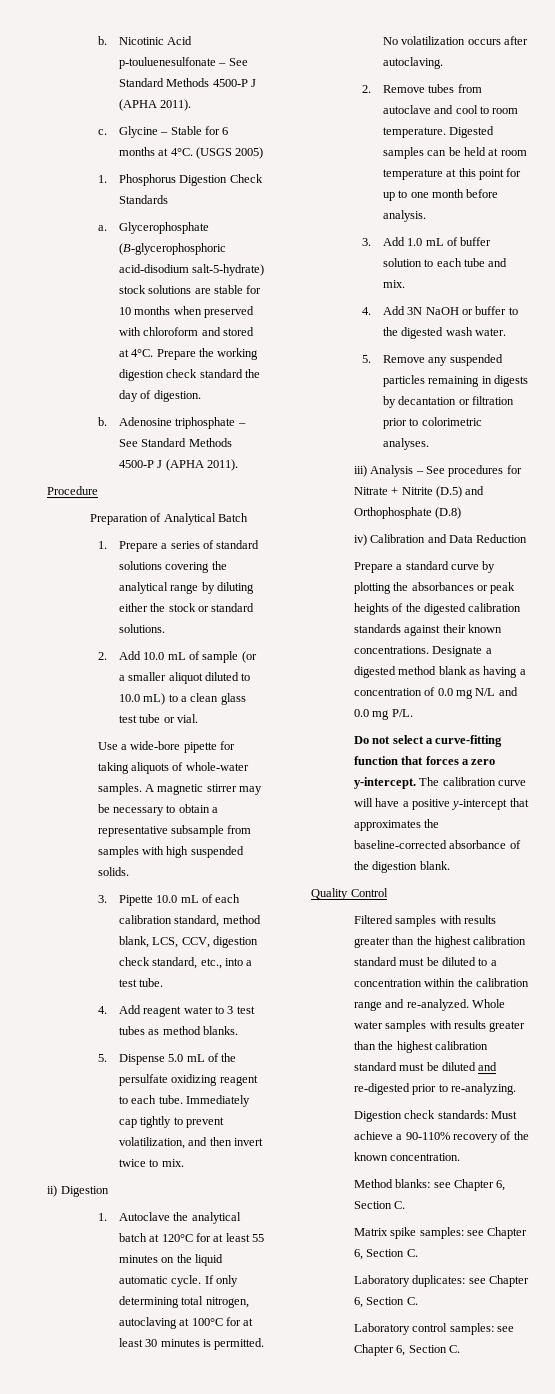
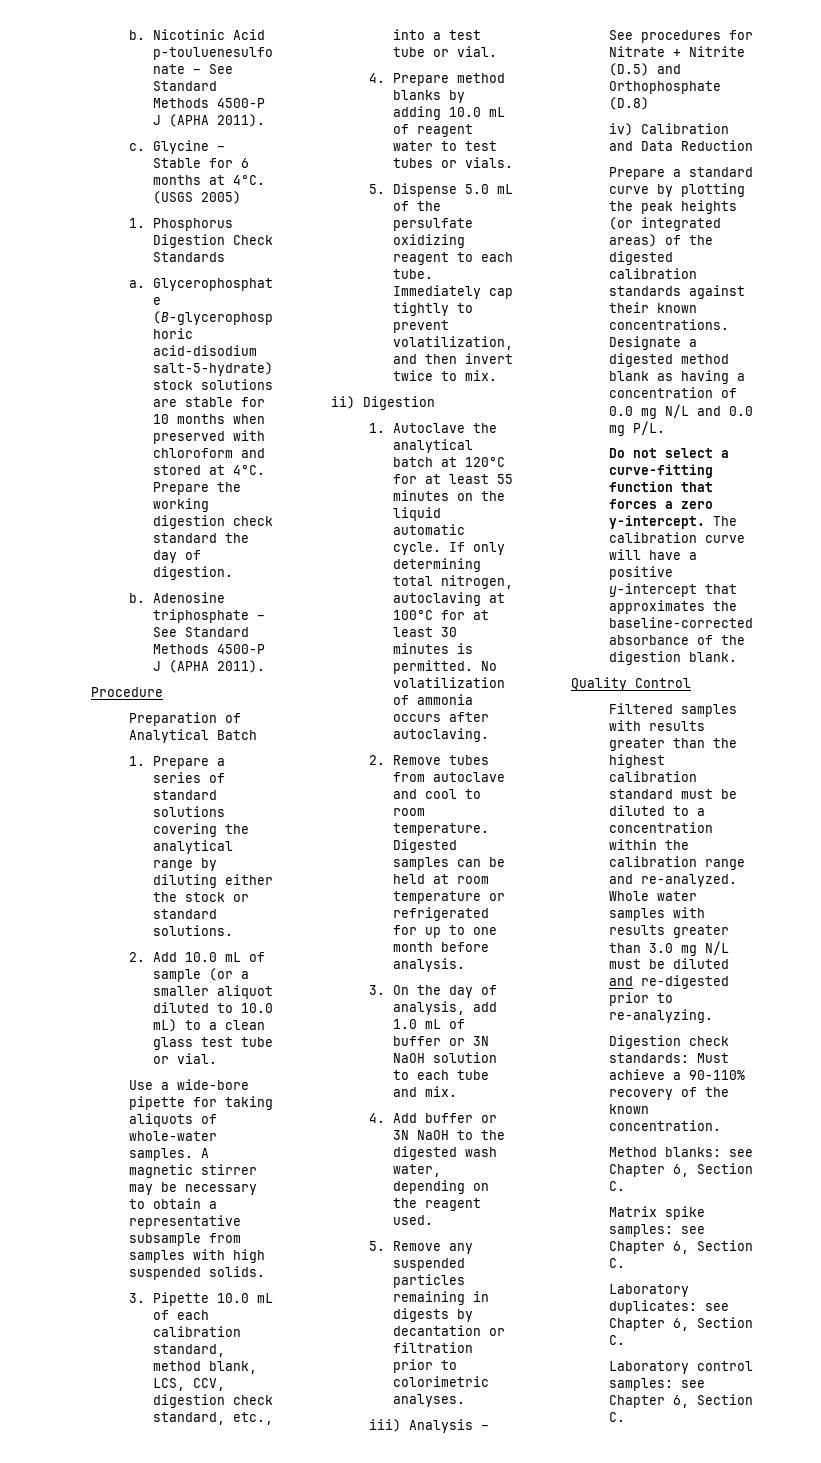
[139,978,164,987] [97,1005,141,1014] tube. // 4. Add -> [393,46,498,57] [368,73,506,86] [393,90,466,103] [393,106,506,120] [393,124,410,134] tube or vial. // 4. Prepare method blanks by adding 10.0 mL of
[227,1006,234,1014] 3 -> (458, 146) none
[148,1026,239,1035] as method blanks. -> [441,157,514,168] or vials.
(466, 40) none -> [393,694,474,705] of ammonia
[446,168,505,180] at this point -> [489,893,506,901] [393,907,490,921] or refrigerated
[382,237,405,246] Add -> [393,985,498,998] [393,1001,498,1015] On the day of analysis, add
(492, 241) none -> [449,1036,490,1046] [393,1053,426,1063] or 3N NaOH
[407,306,518,315] [382,327,507,339] 3N NaOH or buffer to the digested wash water. -> [425,1113,498,1123] [393,1130,506,1140] [393,1146,498,1160] [393,1164,442,1177] [393,1180,490,1194] [393,1198,482,1211] [393,1215,434,1225] buffer or 3N NaOH to the digested wash water, depending on the reagent used.
[411,582,516,594] [353,603,389,615] absorbances or peak heights -> [640,200,737,214] [608,217,721,231] [608,234,657,247] peak heights (or integrated areas)
[378,1041,488,1053] [353,1062,397,1071] the highest calibration standard -> [648,941,729,956] 3.0 mg N/L

